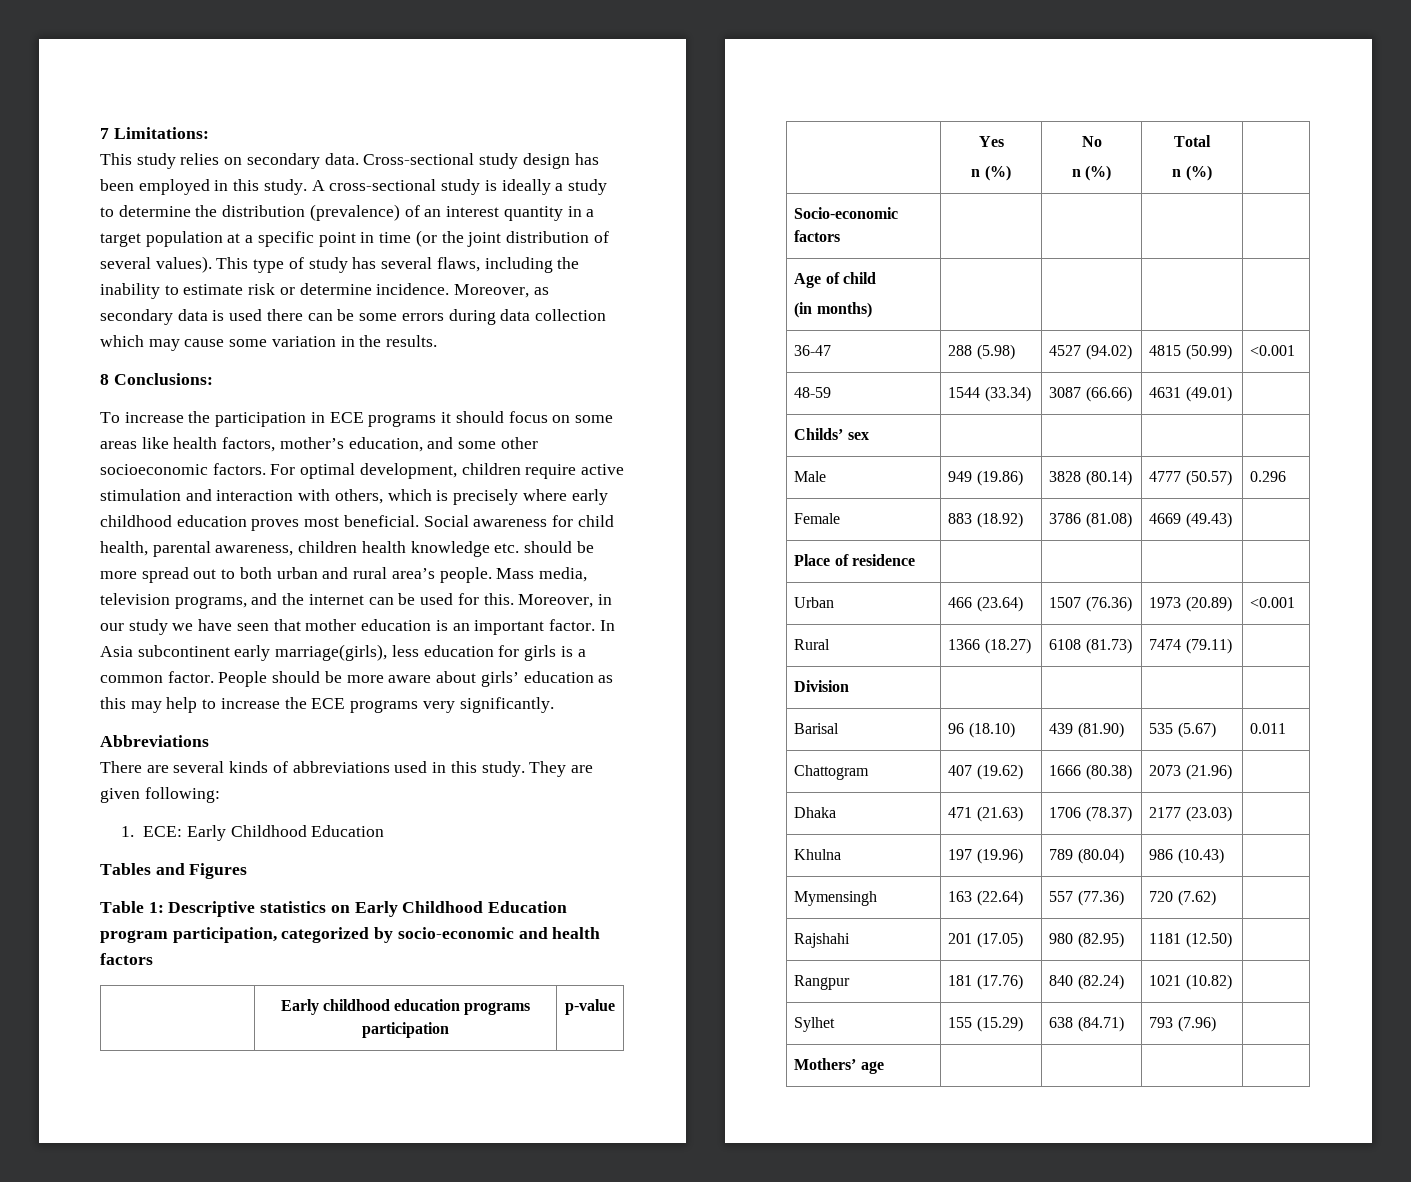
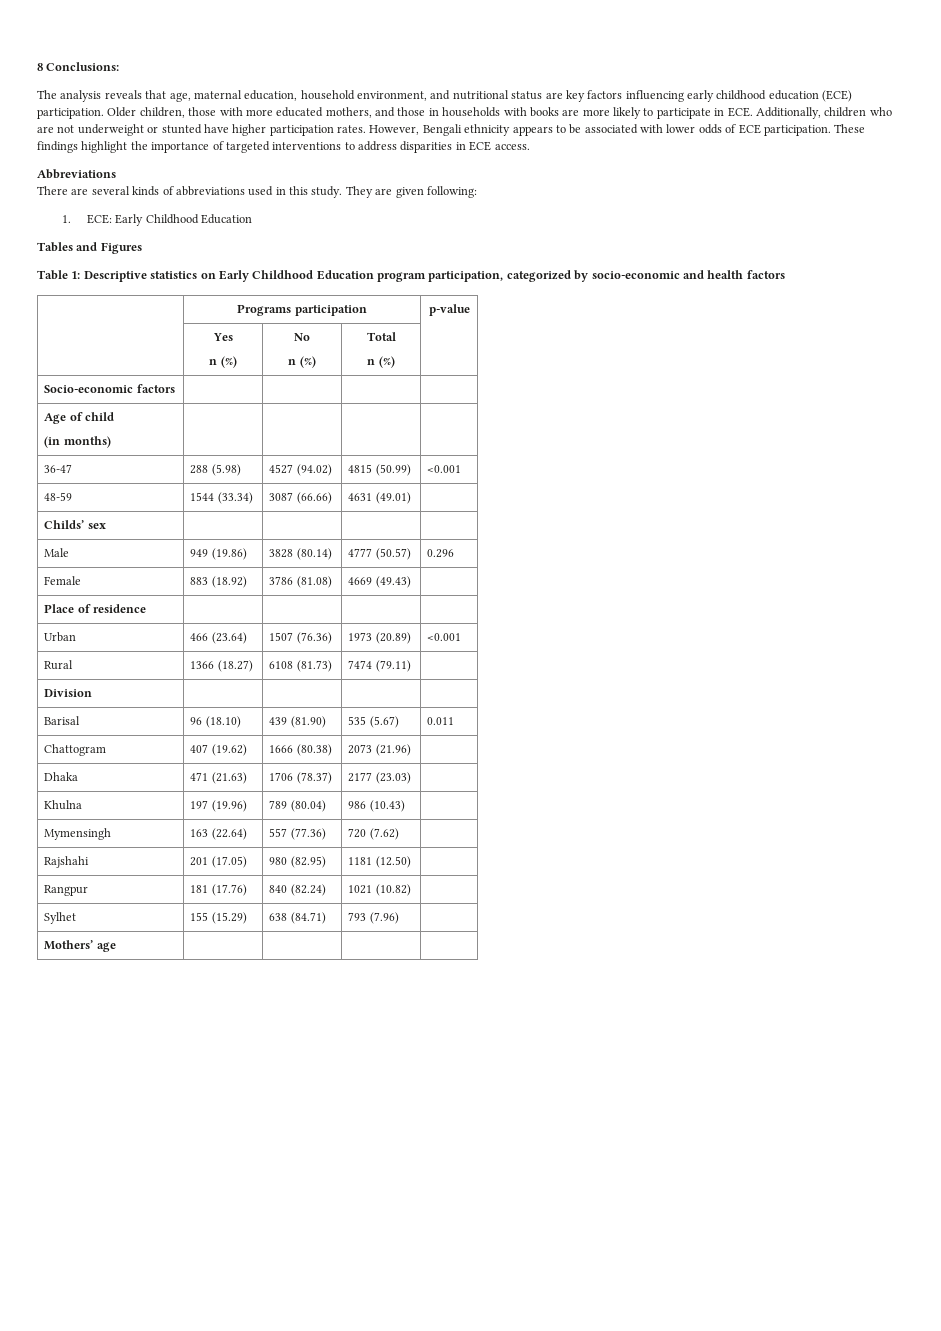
[100,127,209,139] [100,153,599,169] [100,179,607,195] [100,204,595,221] [100,230,609,247] [100,256,580,273] [100,283,549,299] [100,309,606,325] [100,335,438,351] [100,373,213,385] [100,411,613,427] [100,437,538,452] [100,463,625,479] [100,489,608,505] [100,515,614,531] [100,541,594,557] [100,567,587,583] [100,593,612,609] [100,619,615,635] [100,644,586,661] [100,671,614,687] [100,697,554,713] 7 Limitations: // This study relies on secondary data. Cross-sectional study design has been employed in this study. A cross-sectional study is ideally a study to determine the distribution (prevalence) of an interest quantity in a target population at a specific point in time (or the joint distribution of several values). This type of study has several flaws, including the inability to estimate risk or determine incidence. Moreover, as secondary data is used there can be some errors during data collection which may cause some variation in the results. // 8 Conclusions: // To increase the participation in ECE programs it should focus on some areas like health factors, mother’s education, and some other socioeconomic factors. For optimal development, children require active stimulation and interaction with others, which is precisely where early childhood education proves most beneficial. Social awareness for child health, parental awareness, children health knowledge etc. should be more spread out to both urban and rural area’s people. Mass media, television programs, and the internet can be used for this. Moreover, in our study we have seen that mother education is an important factor. In Asia subcontinent early marriage(girls), less education for girls is a common factor. People should be more aware about girls’ education as this may help to increase the ECE programs very significantly. -> [37,62,120,71] [37,90,853,102] [37,107,892,119] [37,124,866,136] [37,141,530,153] 8 Conclusions: // The analysis reveals that age, maternal education, household environment, and nutritional status are key factors influencing early childhood education (ECE) participation. Older children, those with more educated mothers, and those in households with books are more likely to participate in ECE. Additionally, children who are not underweight or stunted have higher participation rates. However, Bengali ethnicity appears to be associated with lower odds of ECE participation. These findings highlight the importance of targeted interventions to address disparities in ECE access.
[280,999,531,1015] Early childhood education programs -> [237,304,292,316] Programs

